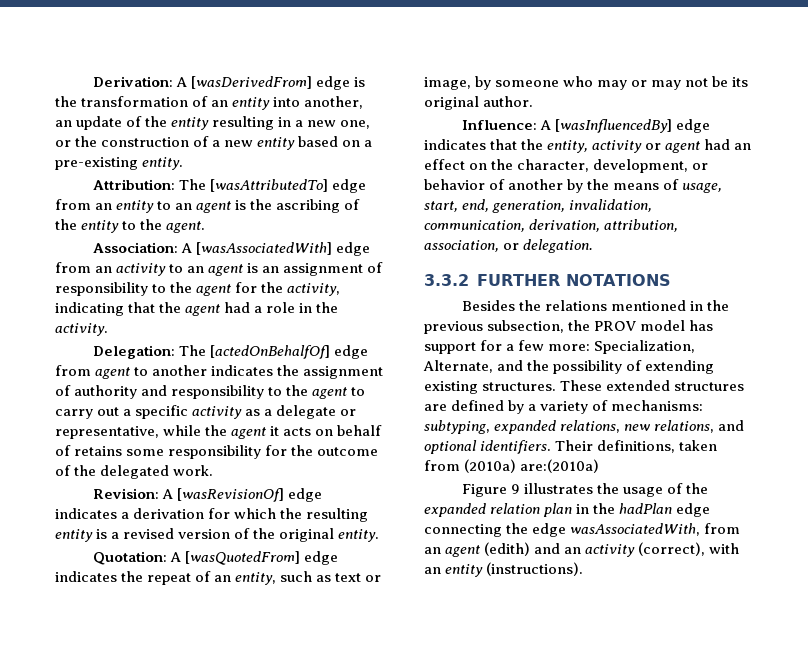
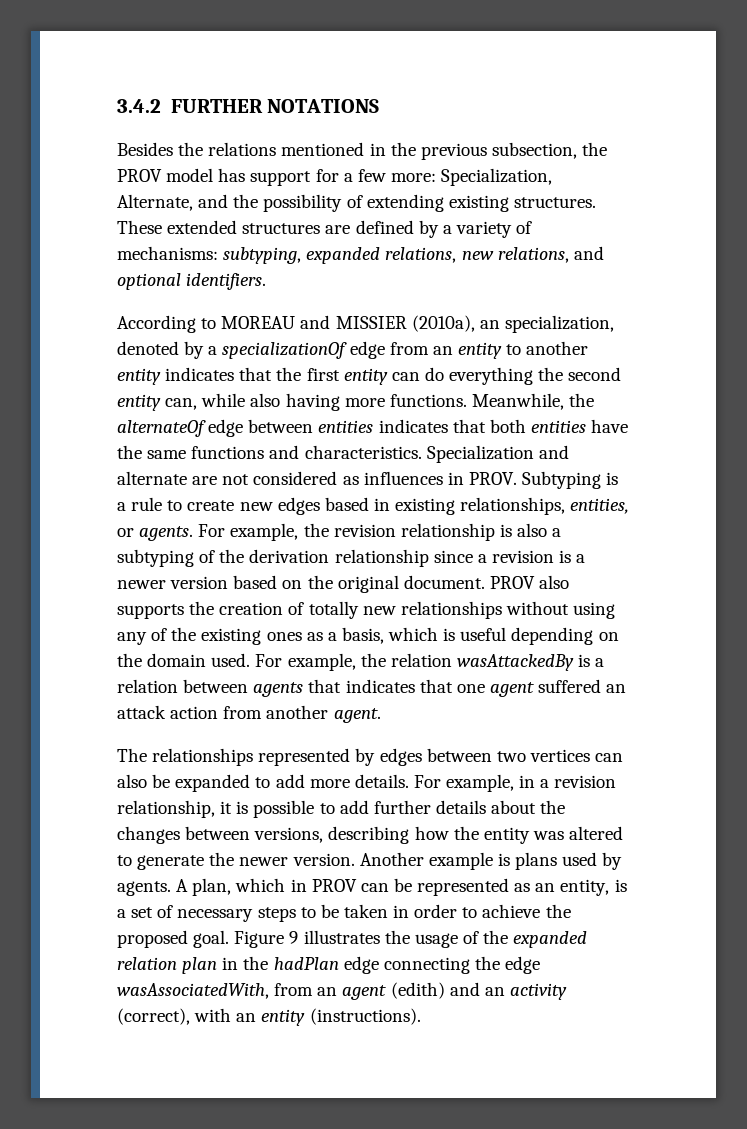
[92,76,365,90] [55,96,364,110] [55,116,371,130] [55,136,373,150] [55,157,184,170] [92,179,366,193] [55,199,361,213] [55,219,206,233] [92,242,370,256] [55,262,384,276] [55,282,341,296] [55,302,339,316] [55,323,108,336] [92,345,368,359] [55,365,384,379] [55,385,366,399] [55,405,357,419] [55,425,383,439] [55,445,379,459] [55,465,214,479] [92,488,322,502] [55,508,369,522] [55,528,380,542] [92,551,338,565] [55,571,382,585] [424,76,749,90] [424,96,534,110] [461,119,710,133] [424,139,752,153] [424,159,709,173] [424,179,723,193] [424,199,653,213] [424,219,679,232] [424,239,594,253] [424,274,469,286] Derivation: A [wasDerivedFrom] edge is the transformation of an entity into another, an update of the entity resulting in a new one, or the construction of a new entity based on a pre-existing entity. // Attribution: The [wasAttributedTo] edge from an entity to an agent is the ascribing of the entity to the agent. // Association: A [wasAssociatedWith] edge from an activity to an agent is an assignment of responsibility to the agent for the activity, indicating that the agent had a role in the activity. // Delegation: The [actedOnBehalfOf] edge from agent to another indicates the assignment of authority and responsibility to the agent to carry out a specific activity as a delegate or representative, while the agent it acts on behalf of retains some responsibility for the outcome of the delegated work. // Revision: A [wasRevisionOf] edge indicates a derivation for which the resulting entity is a revised version of the original entity. // Quotation: A [wasQuotedFrom] edge indicates the repeat of an entity, such as text or image, by someone who may or may not be its original author. // Influence: A [wasInfluencedBy] edge indicates that the entity, activity or agent had an effect on the character, development, or behavior of another by the means of usage, start, end, generation, invalidation, communication, derivation, attribution, association, or delegation. // 3.3.2 -> [117,99,161,113] 3.4.2
[555,440,718,453] [424,459,600,473] Their definitions, taken from (2010a) are:(2010a) // -> [117,315,614,333] [117,341,589,359] [117,367,622,385] [117,393,595,411] [117,419,629,437] [117,445,569,463] [117,471,619,489] [117,497,630,515] [117,523,562,541] [117,549,586,567] [117,575,570,593] [117,601,616,619] [117,627,619,645] [117,653,605,671] [117,679,627,697] [117,705,381,723] [117,748,624,766] [117,774,617,792] [117,800,566,818] [117,826,624,844] [117,852,623,870] [117,878,627,896] [117,904,571,922] [117,930,230,948] // According to MOREAU and MISSIER (2010a), an specialization, denoted by a specializationOf edge from an entity to another entity indicates that the first entity can do everything the second entity can, while also having more functions. Meanwhile, the alternateOf edge between entities indicates that both entities have the same functions and characteristics. Specialization and alternate are not considered as influences in PROV. Subtyping is a rule to create new edges based in existing relationships, entities, or agents. For example, the revision relationship is also a subtyping of the derivation relationship since a revision is a newer version based on the original document. PROV also supports the creation of totally new relationships without using any of the existing ones as a basis, which is useful depending on the domain used. For example, the relation wasAttackedBy is a relation between agents that indicates that one agent suffered an attack action from another agent. // The relationships represented by edges between two vertices can also be expanded to add more details. For example, in a revision relationship, it is possible to add further details about the changes between versions, describing how the entity was altered to generate the newer version. Another example is plans used by agents. A plan, which in PROV can be represented as an entity, is a set of necessary steps to be taken in order to achieve the proposed goal.

